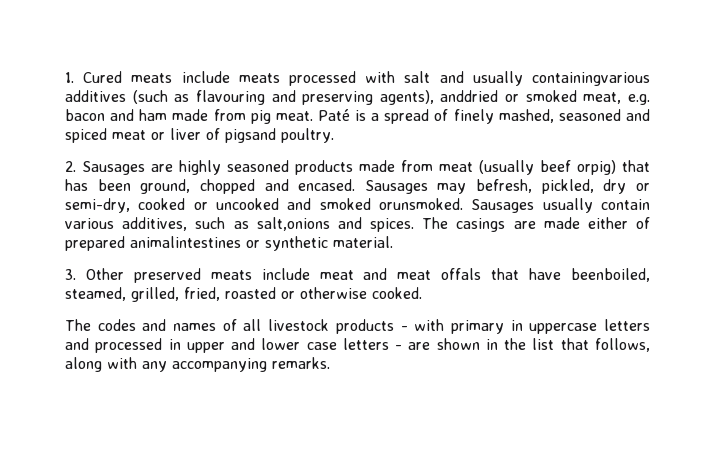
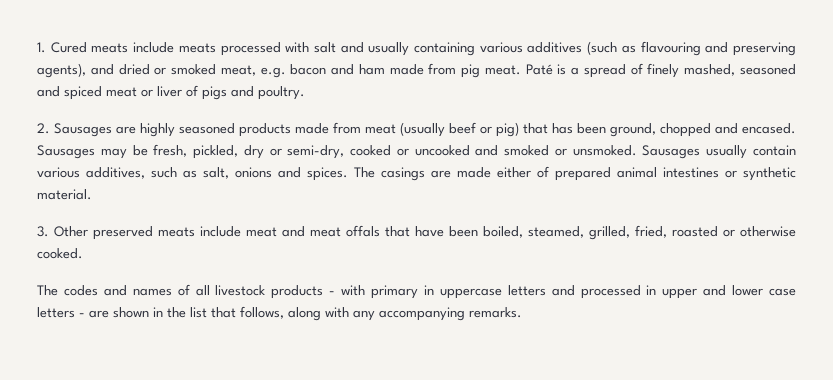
[532,72,650,86] containingvarious -> [414,42,523,56] containing various
[440,90,499,102] anddried -> [90,64,150,75] and dried
[225,128,276,143] pigsand -> [202,86,254,100] pigs and
[577,160,616,175] orpig) -> [480,122,519,137] or pig)
[476,179,533,193] befresh, -> [132,144,188,157] be fresh,
[379,198,463,210] orunsmoked. -> [554,145,637,156] or unsmoked.
[256,217,330,231] salt,onions -> [203,167,272,179] salt, onions
[130,236,241,248] animalintestines -> [617,167,719,178] animal intestines
[571,268,651,282] beenboiled, -> [449,226,523,238] been boiled,

